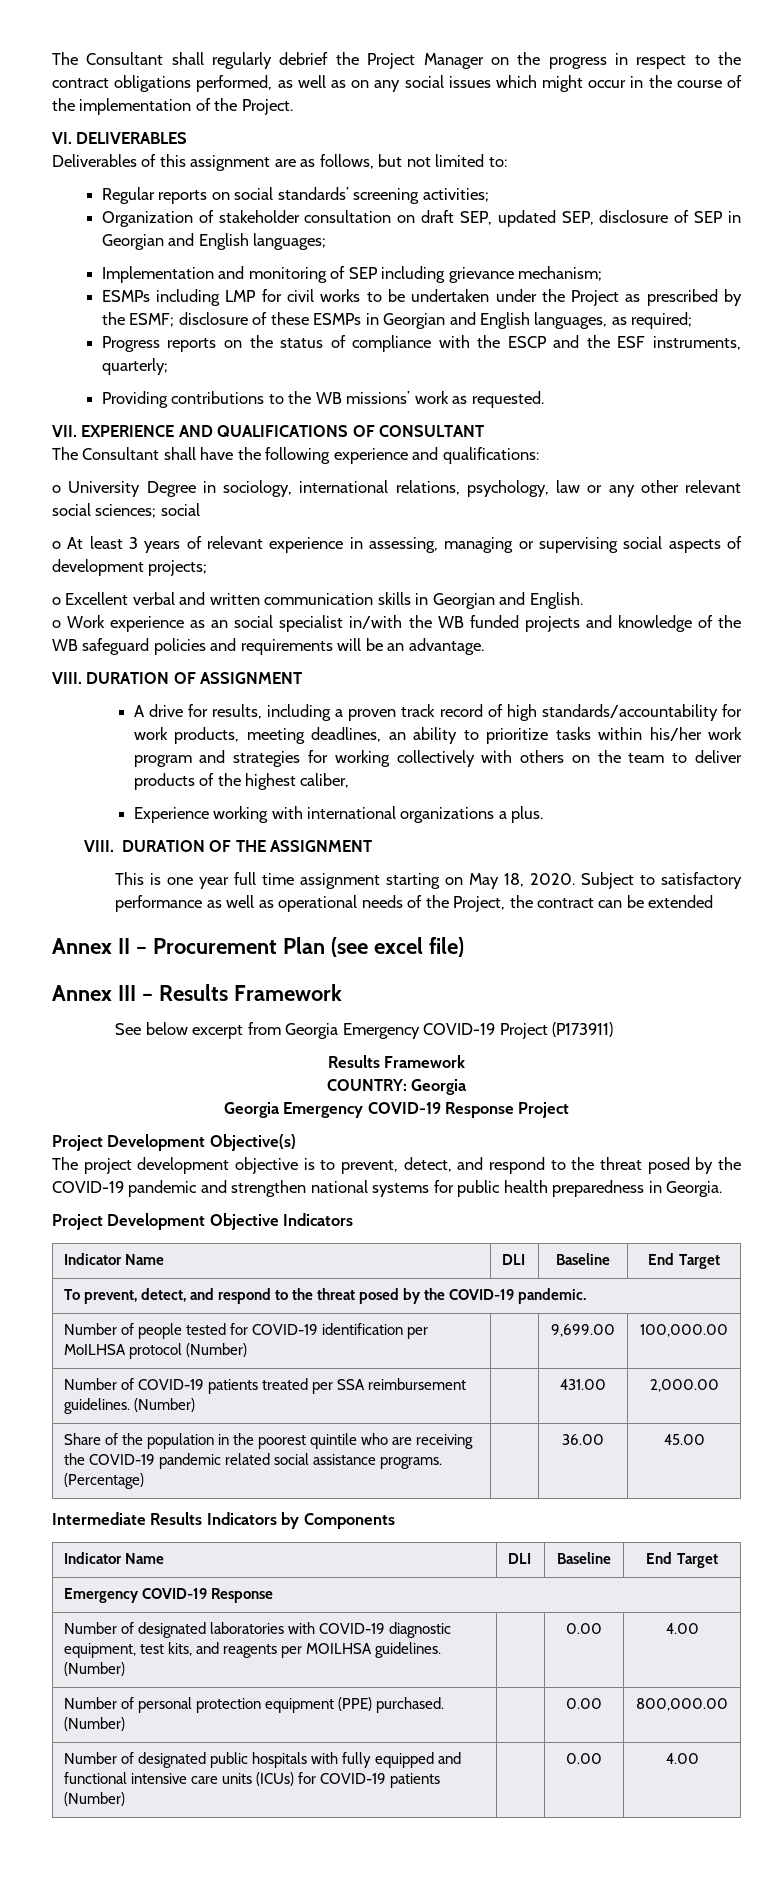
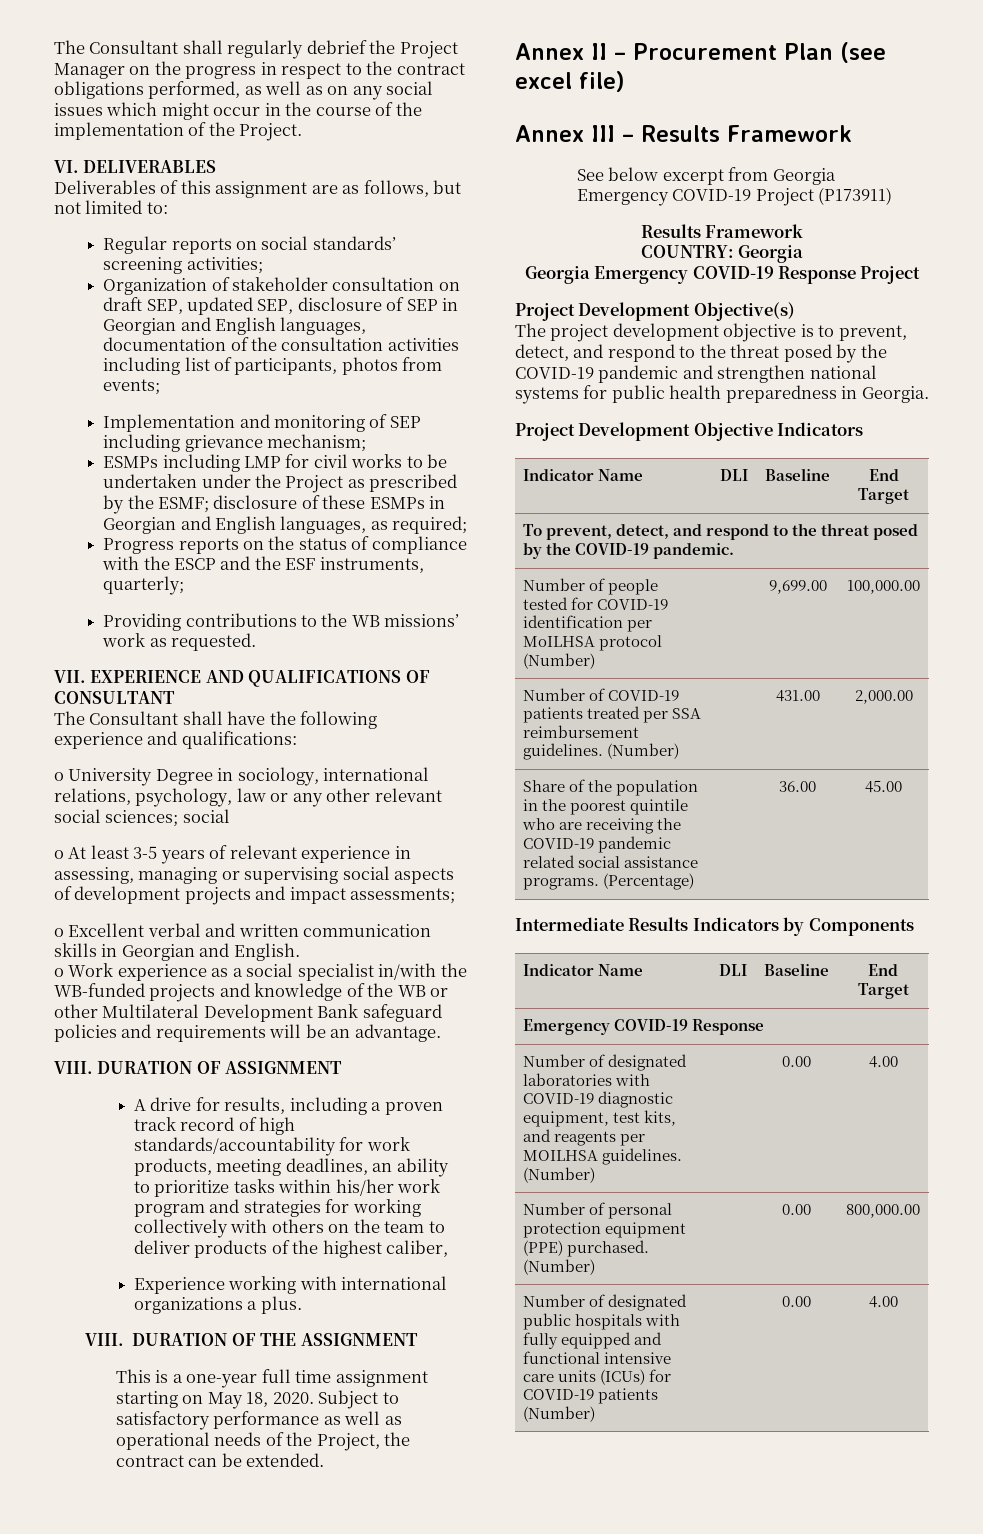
[253,233,327,250] languages; -> [280,317,367,335] [103,337,459,351] [103,357,443,375] [103,379,161,395] languages, documentation of the consultation activities including list of participants, photos from events;
[129,537,138,549] 3 -> [133,846,158,859] 3-5
[148,560,208,576] projects; -> [184,886,456,905] projects and impact assessments;
[211,620,229,628] an -> [232,968,243,977] a
[437,615,519,628] WB funded -> [54,983,145,997] WB-funded
(78, 645) none -> [430,988,449,997] [54,1004,359,1022] or other Multilateral Development Bank
[167,877,230,889] one year -> [172,1374,258,1388] a one-year
[648,895,714,908] extended -> [246,1453,325,1467] extended.

